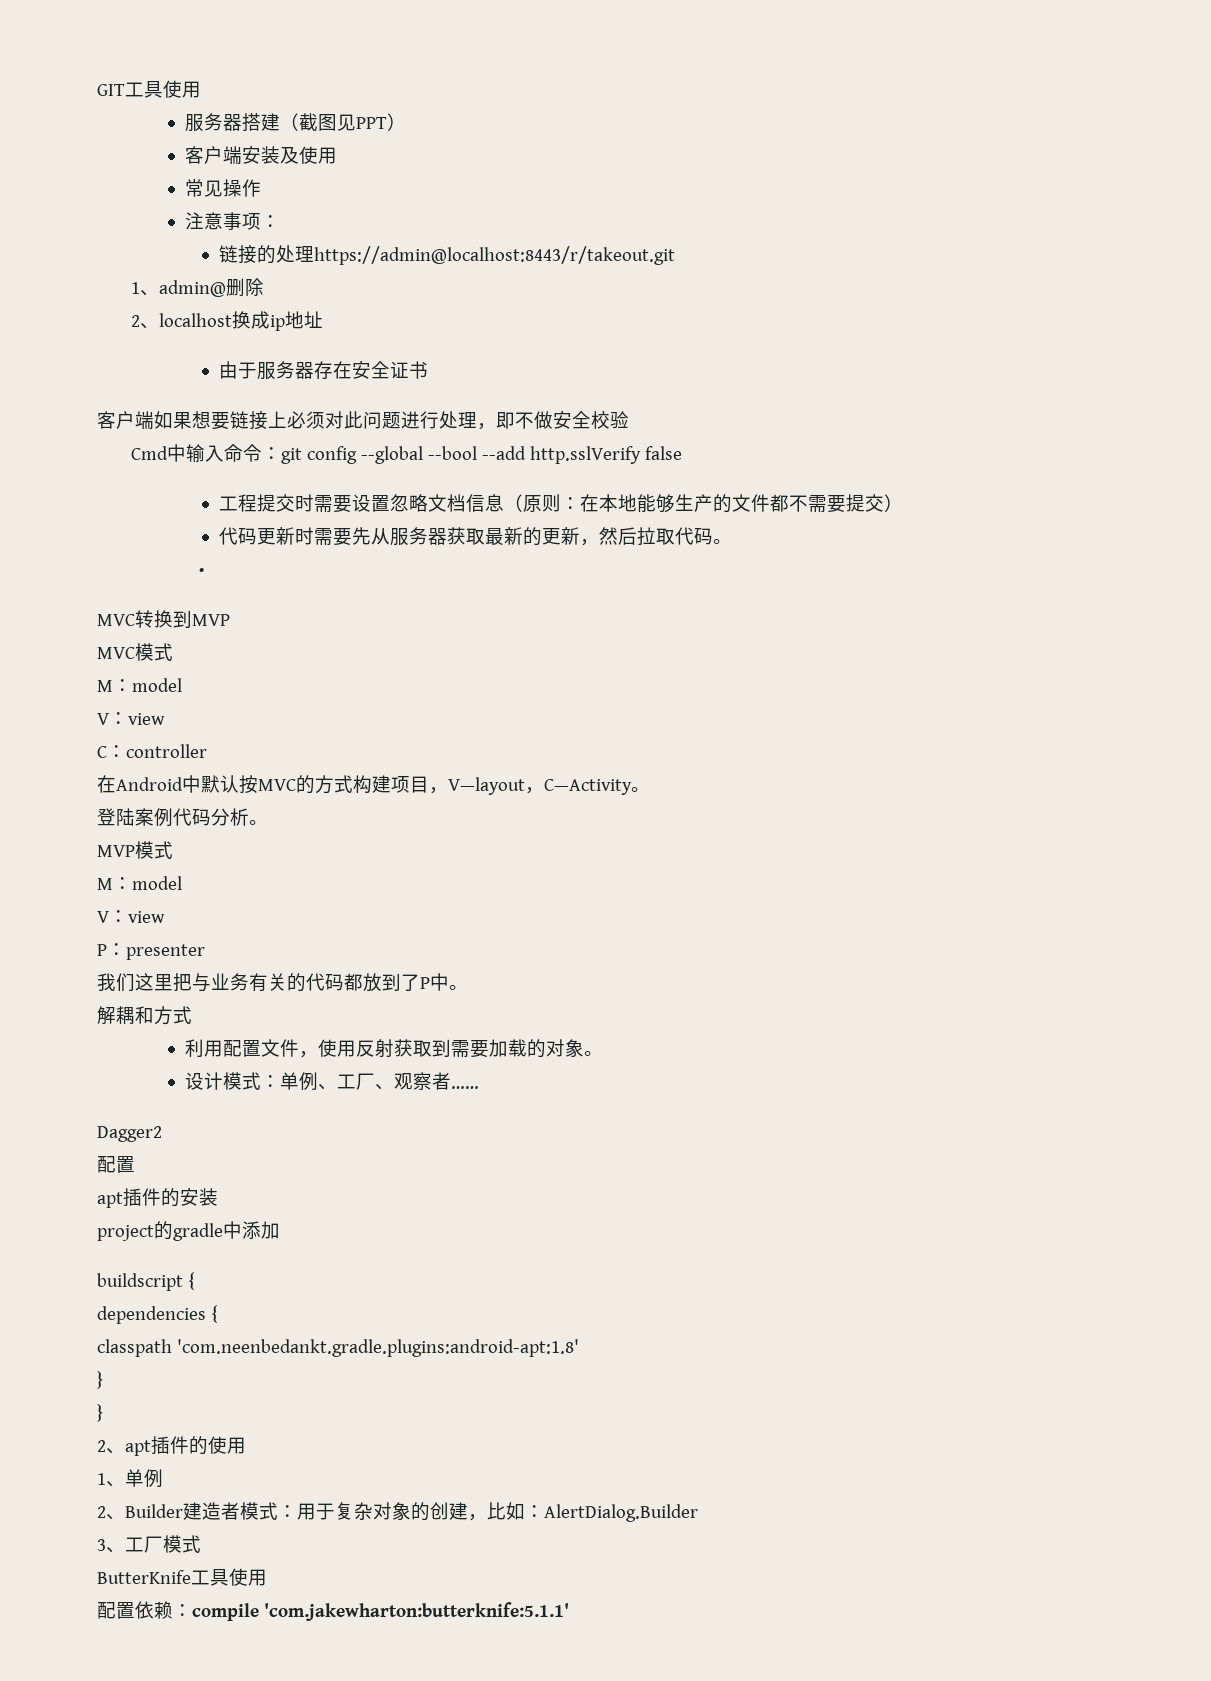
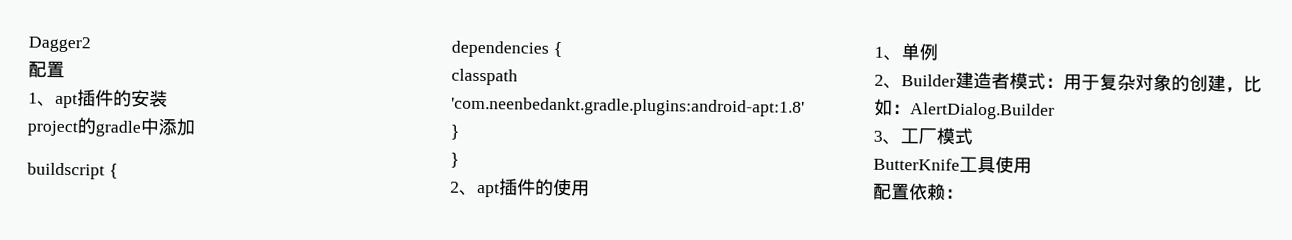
[97,80,201,98] [185,113,407,132] [185,146,338,165] [185,179,262,197] [185,212,281,230] [218,245,675,265] [130,278,264,297] [130,311,323,331] [218,361,428,380] [97,411,629,430] [130,444,682,464] [218,494,903,513] [218,527,732,546] [198,568,204,576] [97,610,230,628] [97,643,173,661] [97,678,182,692] [97,712,165,725] [97,744,207,758] [97,775,650,795] [97,808,268,827] [97,841,173,859] [97,876,182,890] [97,910,165,923] [97,943,205,960] [97,973,468,992] [97,1006,192,1025] [185,1039,604,1058] [185,1072,480,1091] GIT工具使用 // 服务器搭建（截图见PPT） // 客户端安装及使用 // 常见操作 // 注意事项： // 链接的处理https://admin@localhost:8443/r/takeout.git // 1、admin@删除 // 2、localhost换成ip地址 // 由于服务器存在安全证书 // 客户端如果想要链接上必须对此问题进行处理，即不做安全校验 // Cmd中输入命令：git config --global --bool --add http.sslVerify false // 工程提交时需要设置忽略文档信息（原则：在本地能够生产的文件都不需要提交） // 代码更新时需要先从服务器获取最新的更新，然后拉取代码。 // • // MVC转换到MVP // MVC模式 // M：model // V：view // C：controller // 在Android中默认按MVC的方式构建项目，V—layout，C—Activity。 // 登陆案例代码分析。 // MVP模式 // M：model // V：view // P：presenter // 我们这里把与业务有关的代码都放到了P中。 // 解耦和方式 // 利用配置文件，使用反射获取到需要加载的对象。 // 设计模式：单例、工厂、观察者…… // -> (28, 44) none
(135, 1164) none -> [28,92,56,107] 1、
[192,1602,569,1621] compile 'com.jakewharton:butterknife:5.1.1' -> (964, 193) none

